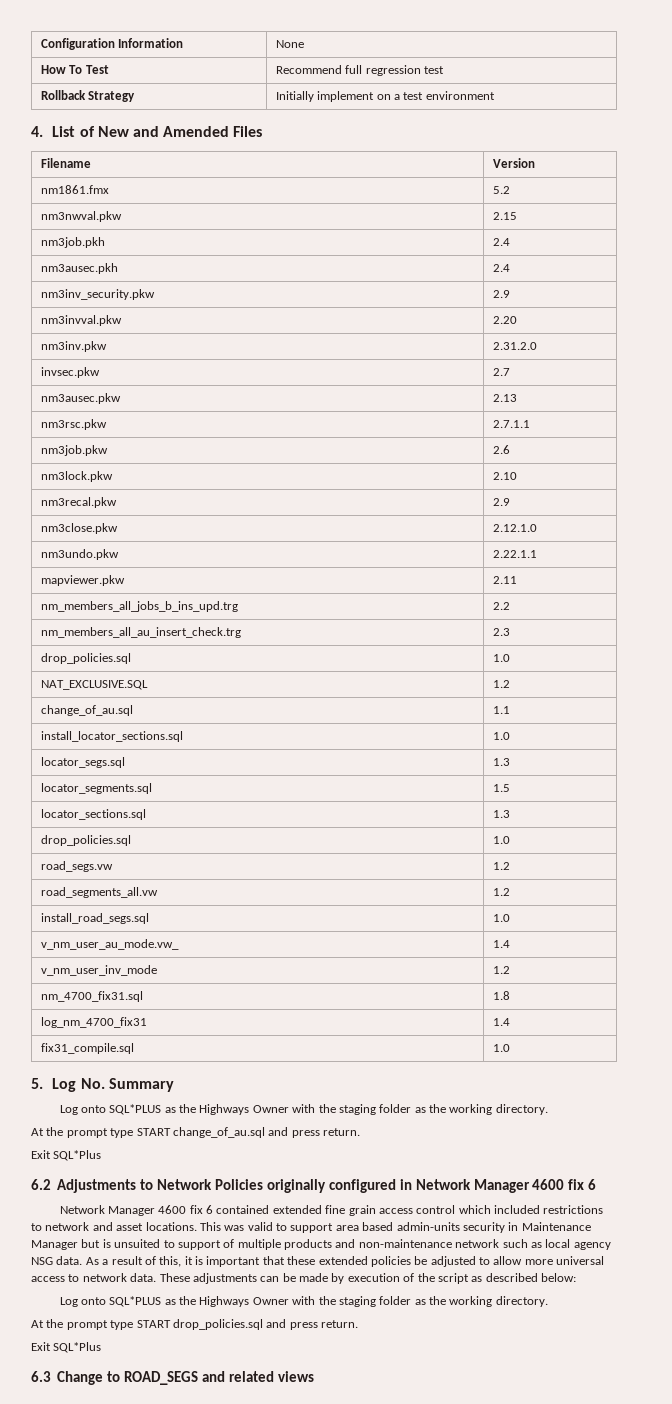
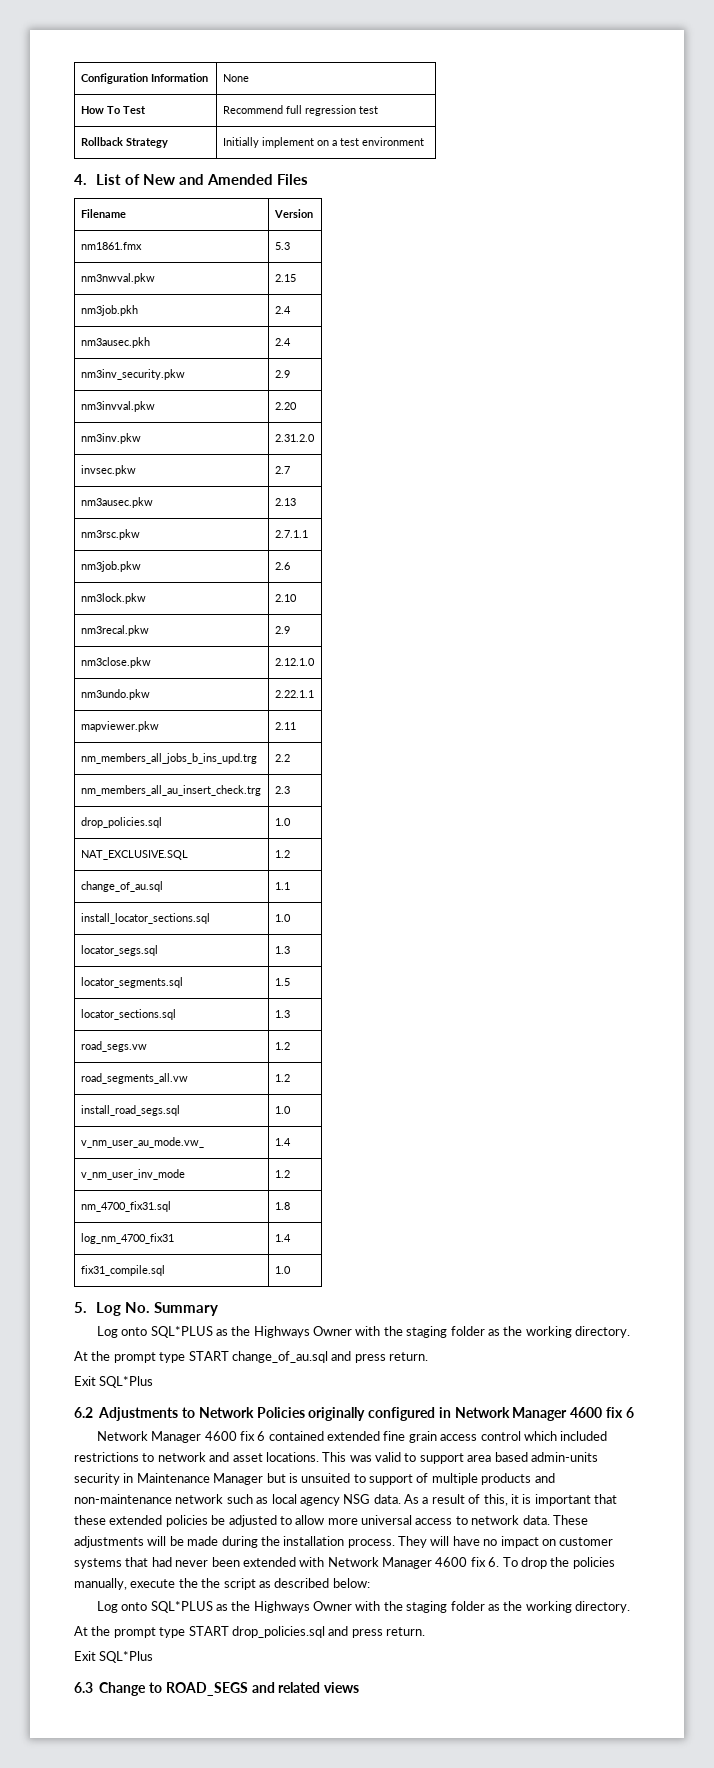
[492,186,510,194] 5.2 -> [274,242,290,250] 5.3
[40,835,131,846] [492,836,510,844] // drop_policies.sql | 1.0 -> (290, 1014) none
[260,1276,280,1282] can -> [147,1536,167,1546] will
[331,1273,415,1284] by execution of -> [221,1536,614,1548] [74,1557,615,1569] [74,1578,198,1590] during the installation process. They will have no impact on customer systems that had never been extended with Network Manager 4600 fix 6. To drop the policies manually, execute the

